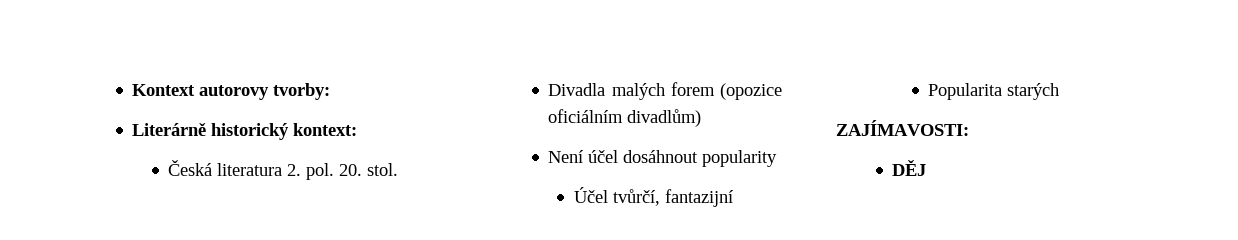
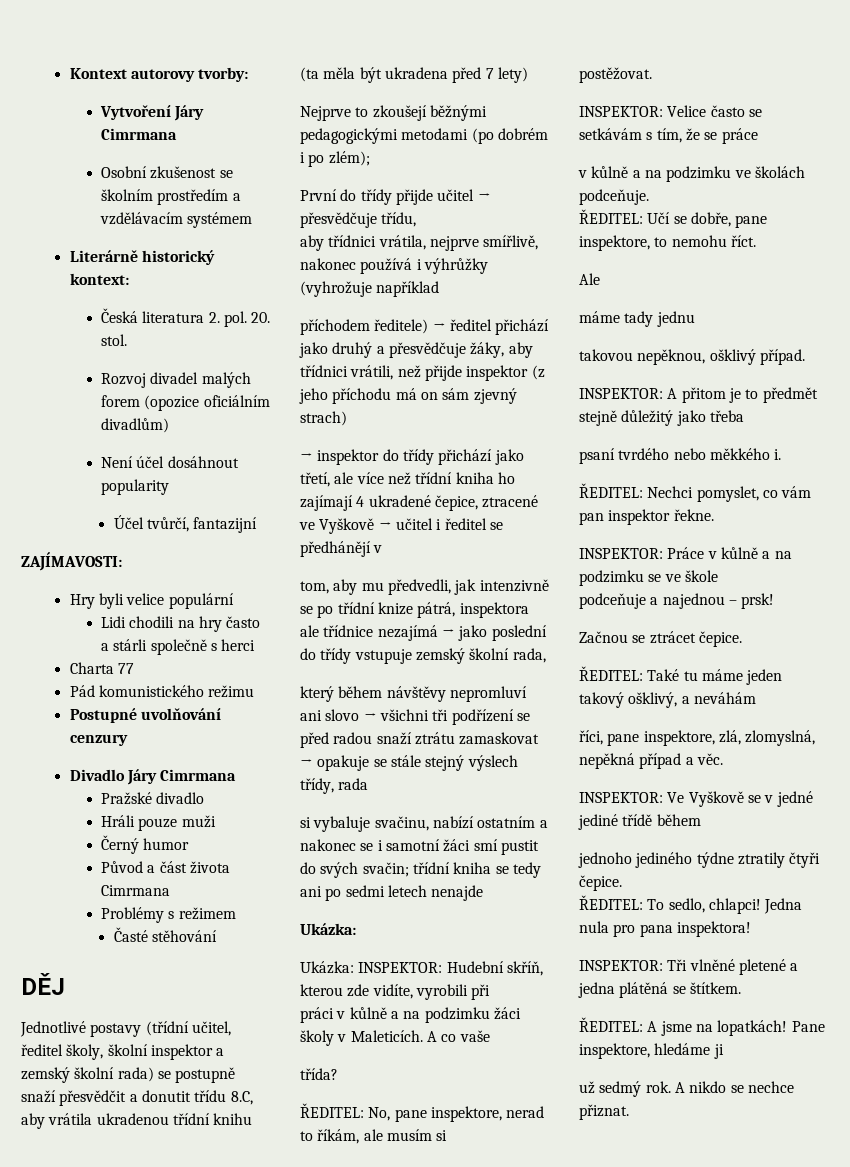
(331, 91) none -> [99,105,205,121] [100,128,177,140] [100,166,233,179] [100,189,241,205] [99,212,253,228] // Vytvoření Járy Cimrmana // Osobní zkušenost se školním prostředím a vzdělávacím systémem
[548,83,606,96] Divadla -> [100,372,199,388] Rozvoj divadel
[928,83,1060,100] // Popularita starých -> (258, 525) none
[892,160,927,176] DĚJ -> [69,593,234,609] [100,616,261,632] [100,639,256,655] [69,662,135,674] [69,685,255,698] [69,708,222,723] [69,734,128,746] [69,769,237,785] [100,792,205,805] [100,815,216,831] [100,835,190,854] [100,861,230,874] [100,885,170,896] [100,907,236,923] [113,927,217,942] [21,973,65,995] [20,1021,231,1037] [21,1044,225,1060] [21,1067,236,1083] [21,1090,253,1106] [21,1113,253,1129] [300,67,528,83] [300,105,487,121] [300,128,548,144] [300,151,370,167] [300,189,491,205] [300,212,417,228] [300,235,539,251] [300,258,488,274] [300,281,440,297] [300,319,550,335] [299,342,533,358] [300,365,545,381] [299,388,517,404] [300,411,347,426] [300,449,524,465] [300,472,515,487] [300,495,539,511] [299,518,503,534] [300,541,383,557] [300,579,549,595] [300,602,529,618] [300,625,547,641] [300,648,546,664] [300,686,527,702] [300,709,530,725] [300,732,540,748] [300,755,518,771] [300,778,369,794] [300,816,548,832] [300,839,539,855] [300,862,541,878] [300,885,484,901] [300,923,356,935] [300,961,543,976] [300,984,491,1000] [300,1007,521,1023] [300,1030,490,1046] [300,1068,338,1080] [300,1103,545,1122] [300,1129,448,1144] [579,67,652,83] [579,105,762,117] [579,128,758,144] [578,166,805,182] [579,189,649,205] [579,209,768,228] [579,235,756,251] [579,273,600,285] [579,311,695,327] [579,349,805,365] [579,387,818,403] [579,410,744,426] [579,448,782,464] [579,483,812,502] [579,509,714,525] [579,547,792,559] [579,570,718,586] [579,593,775,609] [579,631,742,647] [579,666,783,685] [579,692,756,708] [579,730,816,746] [579,753,723,769] [579,791,813,807] [578,814,701,830] [578,852,821,868] [579,875,622,891] [579,895,803,914] [579,921,751,937] [579,959,799,975] [578,982,741,998] [579,1017,825,1036] [579,1043,724,1059] [579,1081,794,1097] [579,1104,629,1120] Hry byli velice populární // Lidi chodili na hry často a stárli společně s herci // Charta 77 // Pád komunistického režimu // Postupné uvolňování cenzury // Divadlo Járy Cimrmana // Pražské divadlo // Hráli pouze muži // Černý humor // Původ a část života Cimrmana // Problémy s režimem // Časté stěhování // DĚJ // Jednotlivé postavy (třídní učitel, ředitel školy, školní inspektor a zemský školní rada) se postupně snaží přesvědčit a donutit třídu 8.C, aby vrátila ukradenou třídní knihu (ta měla být ukradena před 7 lety) // Nejprve to zkoušejí běžnými pedagogickými metodami (po dobrém i po zlém); // První do třídy přijde učitel → přesvědčuje třídu, // aby třídnici vrátila, nejprve smířlivě, nakonec používá i výhrůžky (vyhrožuje například // příchodem ředitele) → ředitel přichází jako druhý a přesvědčuje žáky, aby třídnici vrátili, než přijde inspektor (z jeho příchodu má on sám zjevný strach) // → inspektor do třídy přichází jako třetí, ale více než třídní kniha ho zajímají 4 ukradené čepice, ztracené ve Vyškově → učitel i ředitel se předhánějí v // tom, aby mu předvedli, jak intenzivně se po třídní knize pátrá, inspektora ale třídnice nezajímá → jako poslední do třídy vstupuje zemský školní rada, // který během návštěvy nepromluví ani slovo → všichni tři podřízení se před radou snaží ztrátu zamaskovat → opakuje se stále stejný výslech třídy, rada // si vybaluje svačinu, nabízí ostatním a nakonec se i samotní žáci smí pustit do svých svačin; třídní kniha se tedy ani po sedmi letech nenajde // Ukázka: // Ukázka: INSPEKTOR: Hudební skříň, kterou zde vidíte, vyrobili při // práci v kůlně a na podzimku žáci školy v Maleticích. A co vaše // třída? // ŘEDITEL: No, pane inspektore, nerad to říkám, ale musím si // postěžovat. // INSPEKTOR: Velice často se setkávám s tím, že se práce // v kůlně a na podzimku ve školách podceňuje. // ŘEDITEL: Učí se dobře, pane inspektore, to nemohu říct. // Ale // máme tady jednu // takovou nepěknou, ošklivý případ. // INSPEKTOR: A přitom je to předmět stejně důležitý jako třeba // psaní tvrdého nebo měkkého i. // ŘEDITEL: Nechci pomyslet, co vám pan inspektor řekne. // INSPEKTOR: Práce v kůlně a na podzimku se ve škole // podceňuje a najednou – prsk! // Začnou se ztrácet čepice. // ŘEDITEL: Také tu máme jeden takový ošklivý, a neváhám // říci, pane inspektore, zlá, zlomyslná, nepěkná případ a věc. // INSPEKTOR: Ve Vyškově se v jedné jediné třídě během // jednoho jediného týdne ztratily čtyři čepice. // ŘEDITEL: To sedlo, chlapci! Jedna nula pro pana inspektora! // INSPEKTOR: Tři vlněné pletené a jedna plátěná se štítkem. // ŘEDITEL: A jsme na lopatkách! Pane inspektore, hledáme ji // už sedmý rok. A nikdo se nechce přiznat.

